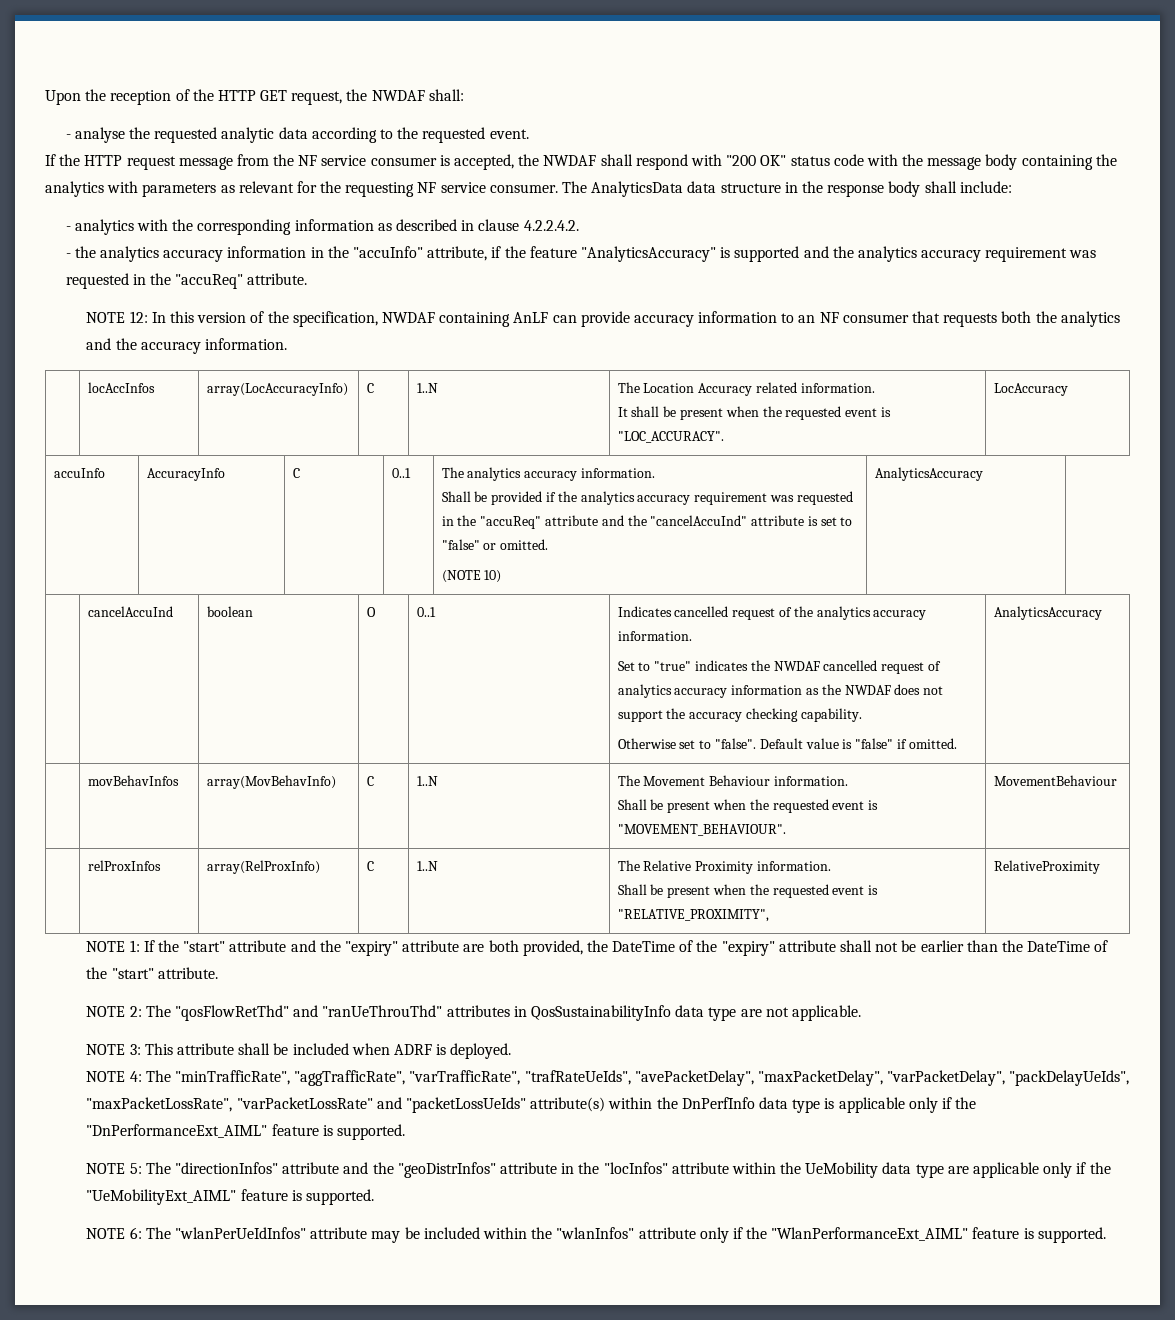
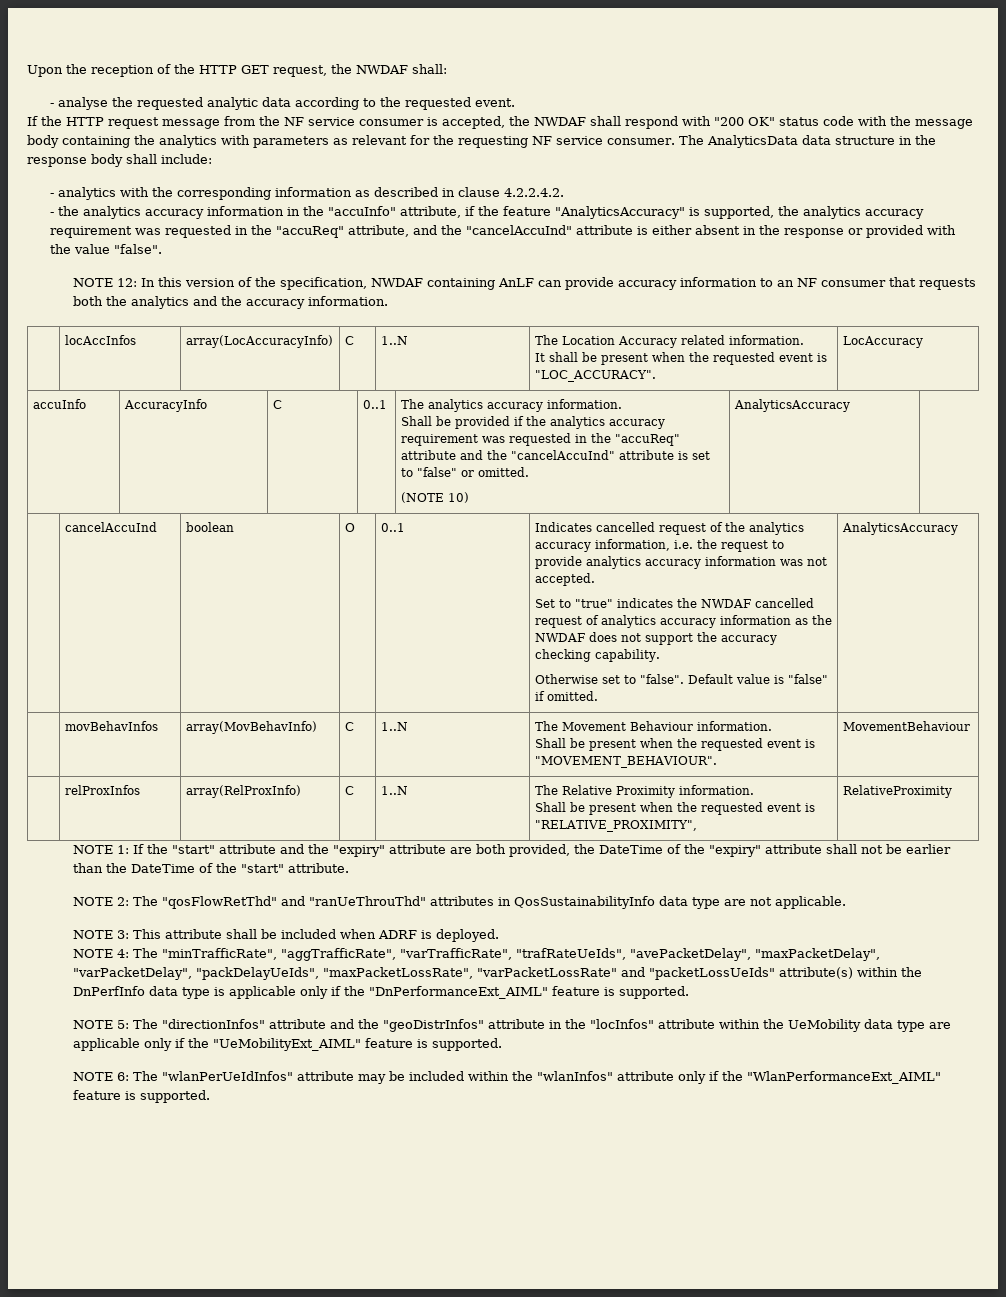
[734,246,1097,262] [65,273,308,289] supported and the analytics accuracy requirement was requested in the "accuReq" attribute. -> [704,206,925,219] [50,225,957,238] [50,244,163,254] supported, the analytics accuracy requirement was requested in the "accuReq" attribute, and the "cancelAccuInd" attribute is either absent in the response or provided with the value "false".
[617,631,692,641] information. -> [594,539,784,552] [534,556,827,569] [534,573,595,586] information, i.e. the request to provide analytics accuracy information was not accepted.

